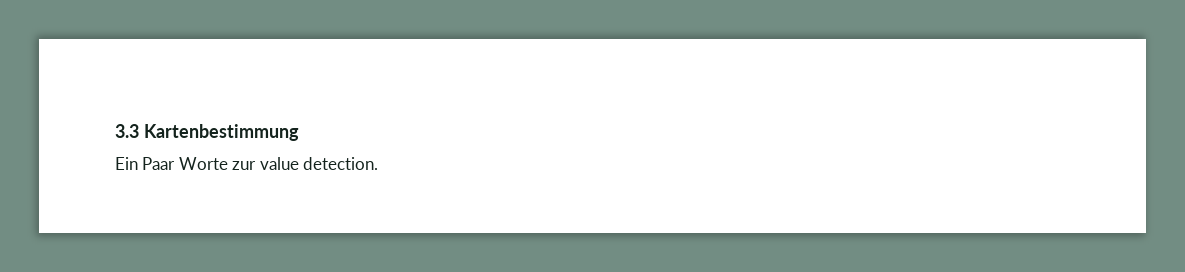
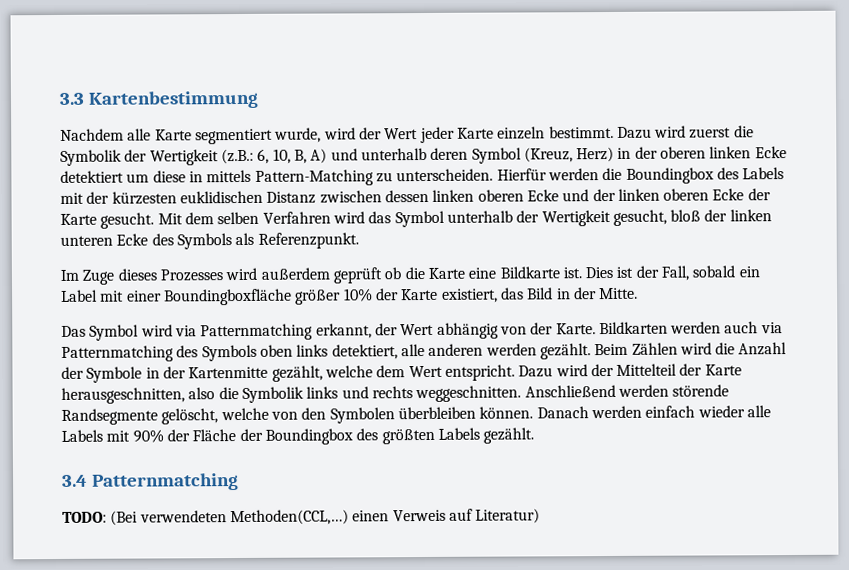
[115,157,379,170] Ein Paar Worte zur value detection. -> [60,125,754,145] [60,146,787,166] [60,167,785,186] [60,188,771,205] [60,209,772,229] [60,232,359,250] [60,265,760,285] [61,287,639,306] [61,321,783,341] [61,342,788,362] [61,363,742,383] [61,384,730,404] [61,405,771,425] [61,427,535,445] [62,473,239,491] [62,508,541,526] Nachdem alle Karte segmentiert wurde, wird der Wert jeder Karte einzeln bestimmt. Dazu wird zuerst die Symbolik der Wertigkeit (z.B.: 6, 10, B, A) und unterhalb deren Symbol (Kreuz, Herz) in der oberen linken Ecke detektiert um diese in mittels Pattern-Matching zu unterscheiden. Hierfür werden die Boundingbox des Labels mit der kürzesten euklidischen Distanz zwischen dessen linken oberen Ecke und der linken oberen Ecke der Karte gesucht. Mit dem selben Verfahren wird das Symbol unterhalb der Wertigkeit gesucht, bloß der linken unteren Ecke des Symbols als Referenzpunkt. // Im Zuge dieses Prozesses wird außerdem geprüft ob die Karte eine Bildkarte ist. Dies ist der Fall, sobald ein Label mit einer Boundingboxfläche größer 10% der Karte existiert, das Bild in der Mitte. // Das Symbol wird via Patternmatching erkannt, der Wert abhängig von der Karte. Bildkarten werden auch via Patternmatching des Symbols oben links detektiert, alle anderen werden gezählt. Beim Zählen wird die Anzahl der Symbole in der Kartenmitte gezählt, welche dem Wert entspricht. Dazu wird der Mittelteil der Karte herausgeschnitten, also die Symbolik links und rechts weggeschnitten. Anschließend werden störende Randsegmente gelöscht, welche von den Symbolen überbleiben können. Danach werden einfach wieder alle Labels mit 90% der Fläche der Boundingbox des größten Labels gezählt. // 3.4 Patternmatching // TODO: (Bei verwendeten Methoden(CCL,…) einen Verweis auf Literatur)

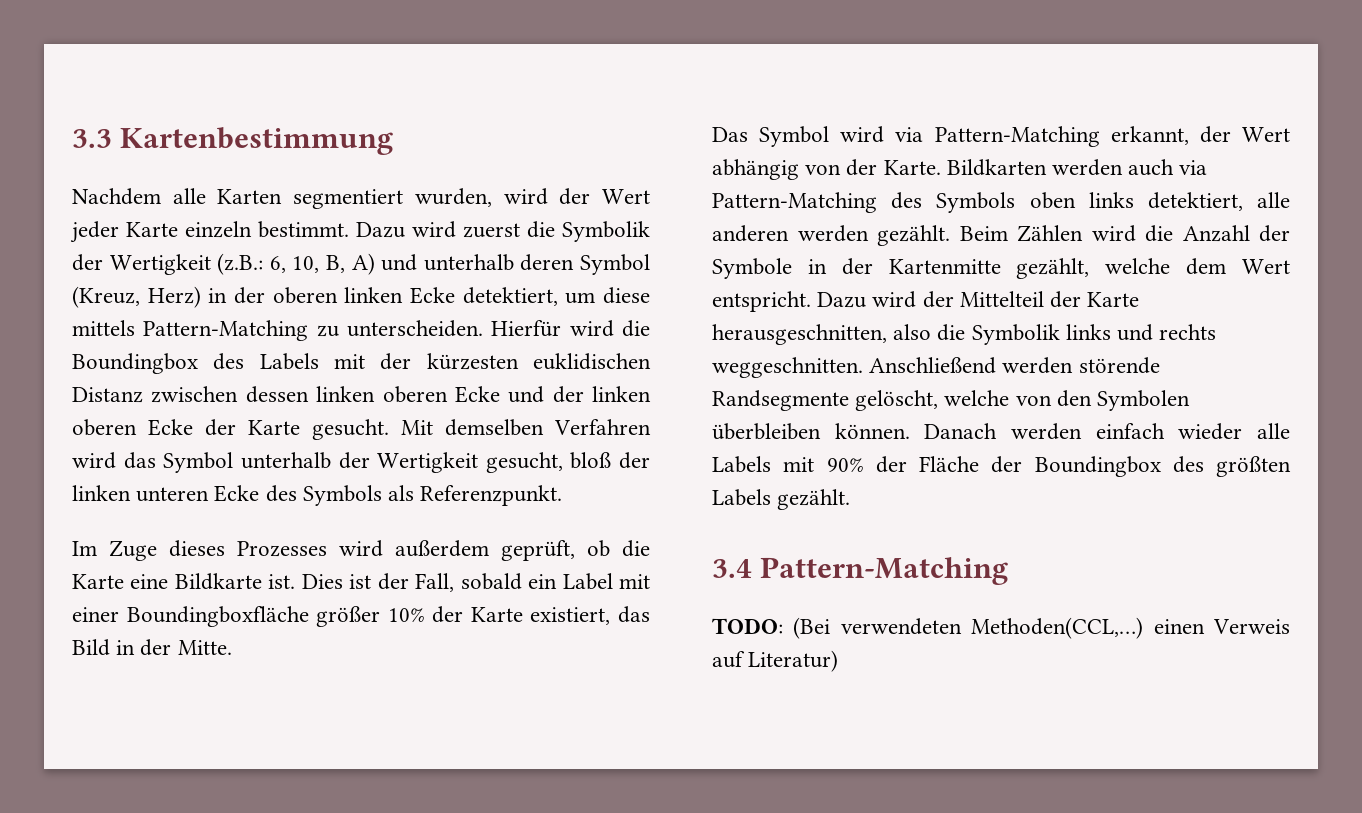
[154,127,322,145] Karte segmentiert wurde, -> [217,188,492,209] Karten segmentiert wurden,
[60,170,124,183] detektiert -> [462,287,558,306] detektiert,
[188,171,203,183] in -> (650, 295) none
[547,168,599,181] werden -> [569,320,614,337] wird
[184,211,260,225] dem selben -> [445,419,544,436] demselben
[332,267,382,284] geprüft -> [501,540,575,561] geprüft,
[200,323,314,341] Patternmatching -> [934,126,1100,147] Pattern-Matching
[61,345,174,362] Patternmatching -> [712,192,877,213] Pattern-Matching
[91,473,239,491] Patternmatching -> [760,557,1009,585] Pattern-Matching

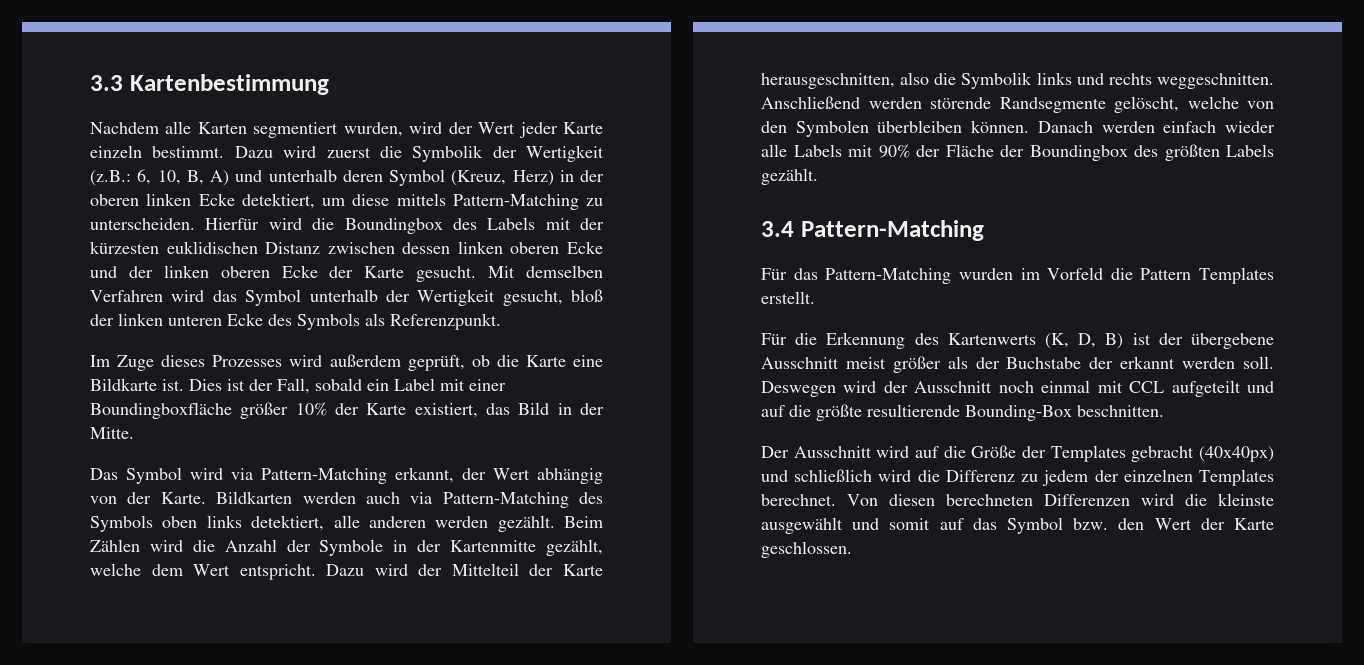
[712,617,1290,639] [712,650,839,672] TODO: (Bei verwendeten Methoden(CCL,…) einen Verweis auf Literatur) -> [761,267,1274,284] [761,291,815,304] [761,332,1274,349] [761,356,1274,373] [761,380,1274,397] [761,404,1164,421] [761,445,1274,462] [761,469,1274,486] [761,493,1274,506] [761,517,1274,534] [761,541,852,558] Für das Pattern-Matching wurden im Vorfeld die Pattern Templates erstellt. // Für die Erkennung des Kartenwerts (K, D, B) ist der übergebene Ausschnitt meist größer als der Buchstabe der erkannt werden soll. Deswegen wird der Ausschnitt noch einmal mit CCL aufgeteilt und auf die größte resultierende Bounding-Box beschnitten. // Der Ausschnitt wird auf die Größe der Templates gebracht (40x40px) und schließlich wird die Differenz zu jedem der einzelnen Templates berechnet. Von diesen berechneten Differenzen wird die kleinste ausgewählt und somit auf das Symbol bzw. den Wert der Karte geschlossen.

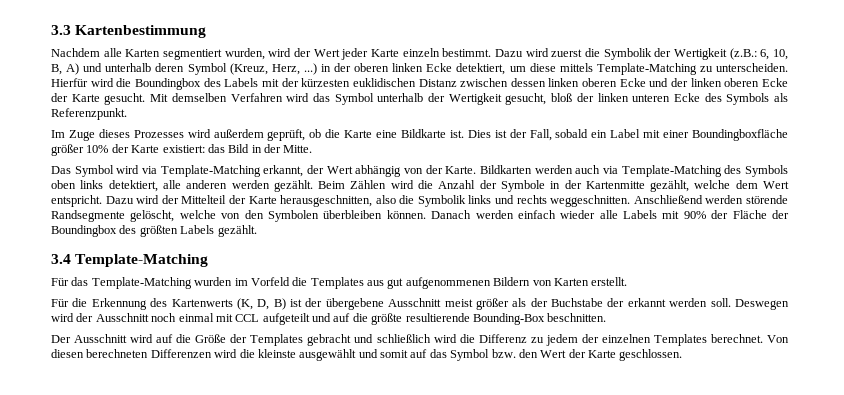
[512,170,554,186] Herz) -> [271,63,317,75] Herz, ...)
[452,194,579,210] Pattern-Matching -> [596,63,697,75] Template-Matching
[414,403,478,418] existiert, -> [162,145,205,153] existiert:
[261,468,387,484] Pattern-Matching -> [160,165,261,177] Template-Matching
[442,492,569,508] Pattern-Matching -> [621,165,722,177] Template-Matching
[800,220,984,241] Pattern-Matching -> [75,254,209,267] Template-Matching
[825,268,952,284] Pattern-Matching -> [91,277,192,289] Template-Matching
[1140,267,1274,284] Pattern Templates -> [310,277,589,289] Templates aus gut aufgenommenen Bildern von Karten
[1199,446,1274,462] (40x40px) -> (352, 340) none

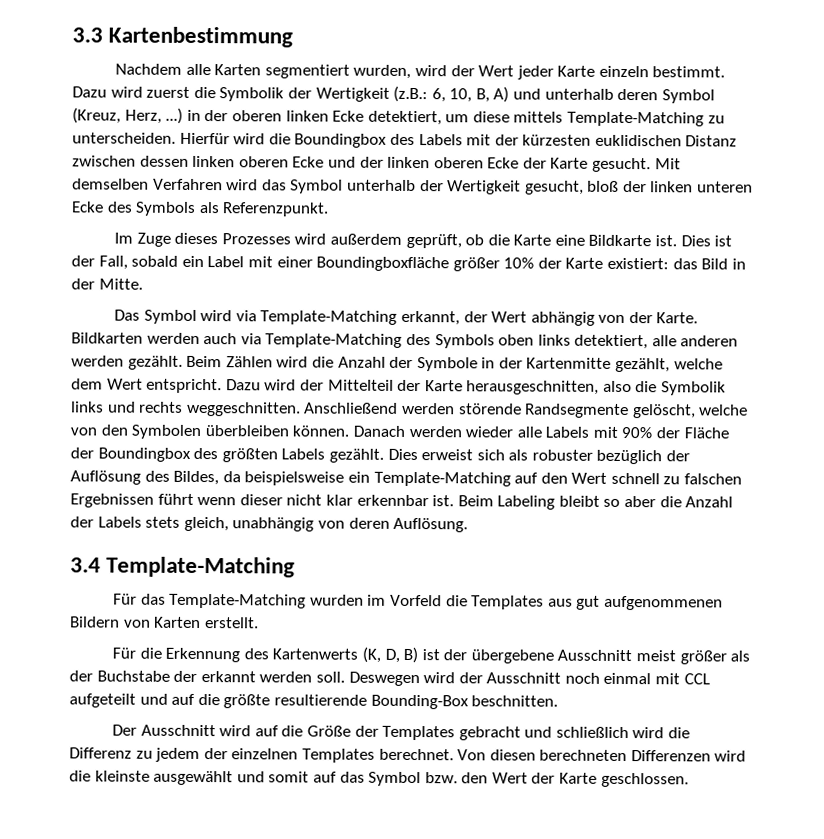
[517,210,556,219] einfach -> (462, 431) none
(257, 231) none -> [387,448,691,465] [70,470,743,487] [70,493,734,510] [70,516,469,533] Dies erweist sich als robuster bezüglich der Auflösung des Bildes, da beispielsweise ein Template-Matching auf den Wert schnell zu falschen Ergebnissen führt wenn dieser nicht klar erkennbar ist. Beim Labeling bleibt so aber die Anzahl der Labels stets gleich, unabhängig von deren Auflösung.

